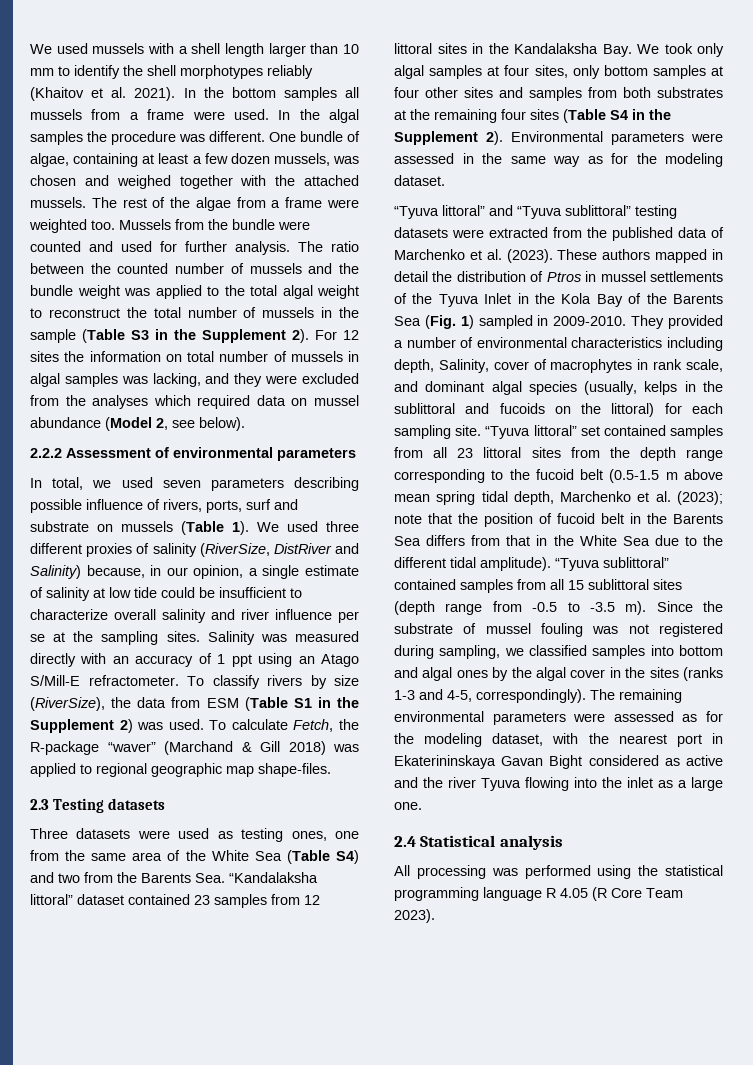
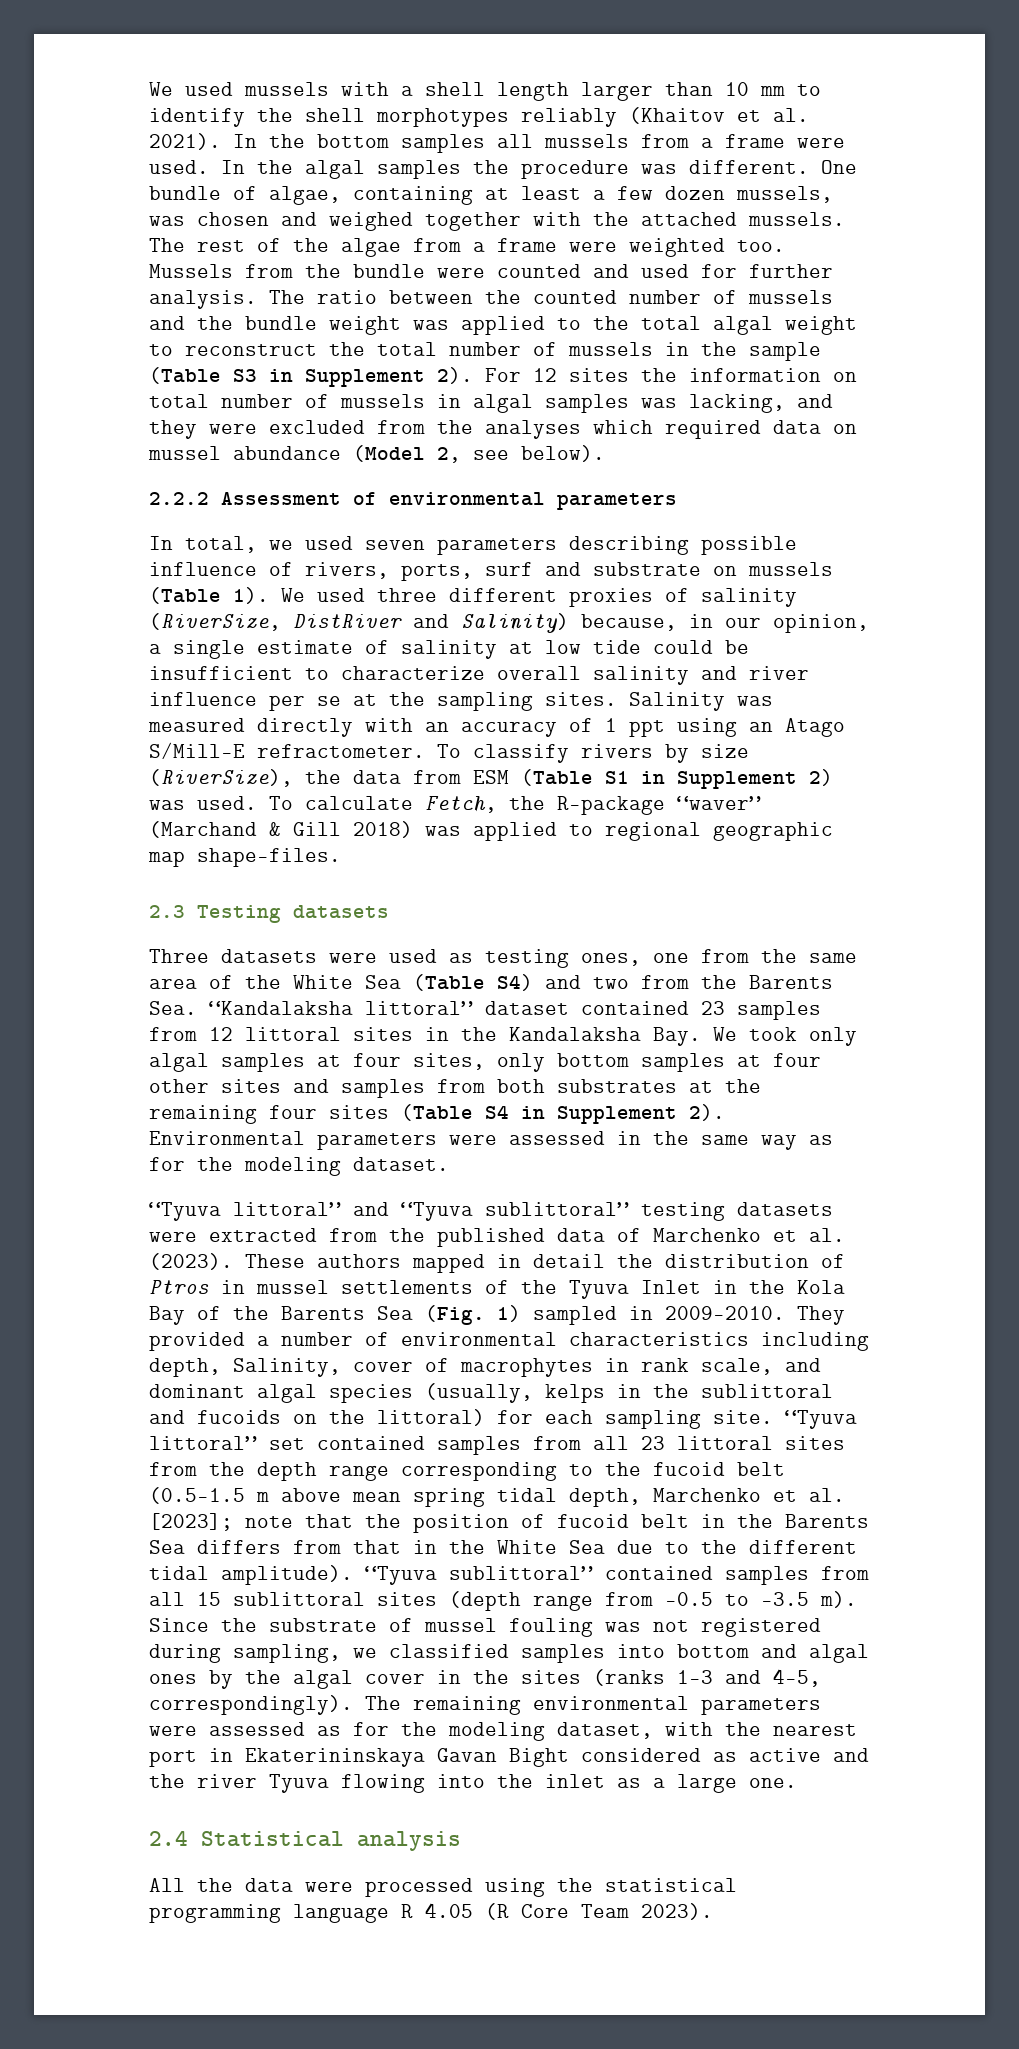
[174,329,196,340] the -> (293, 375) none
[337,697,359,708] the -> (665, 777) none
[649,109,671,120] the -> (545, 1112) none
[677,491,723,505] (2023); -> [149,1513,233,1531] [2023];
[416,865,591,879] processing was performed -> [197,1878,473,1897] the data were processed

